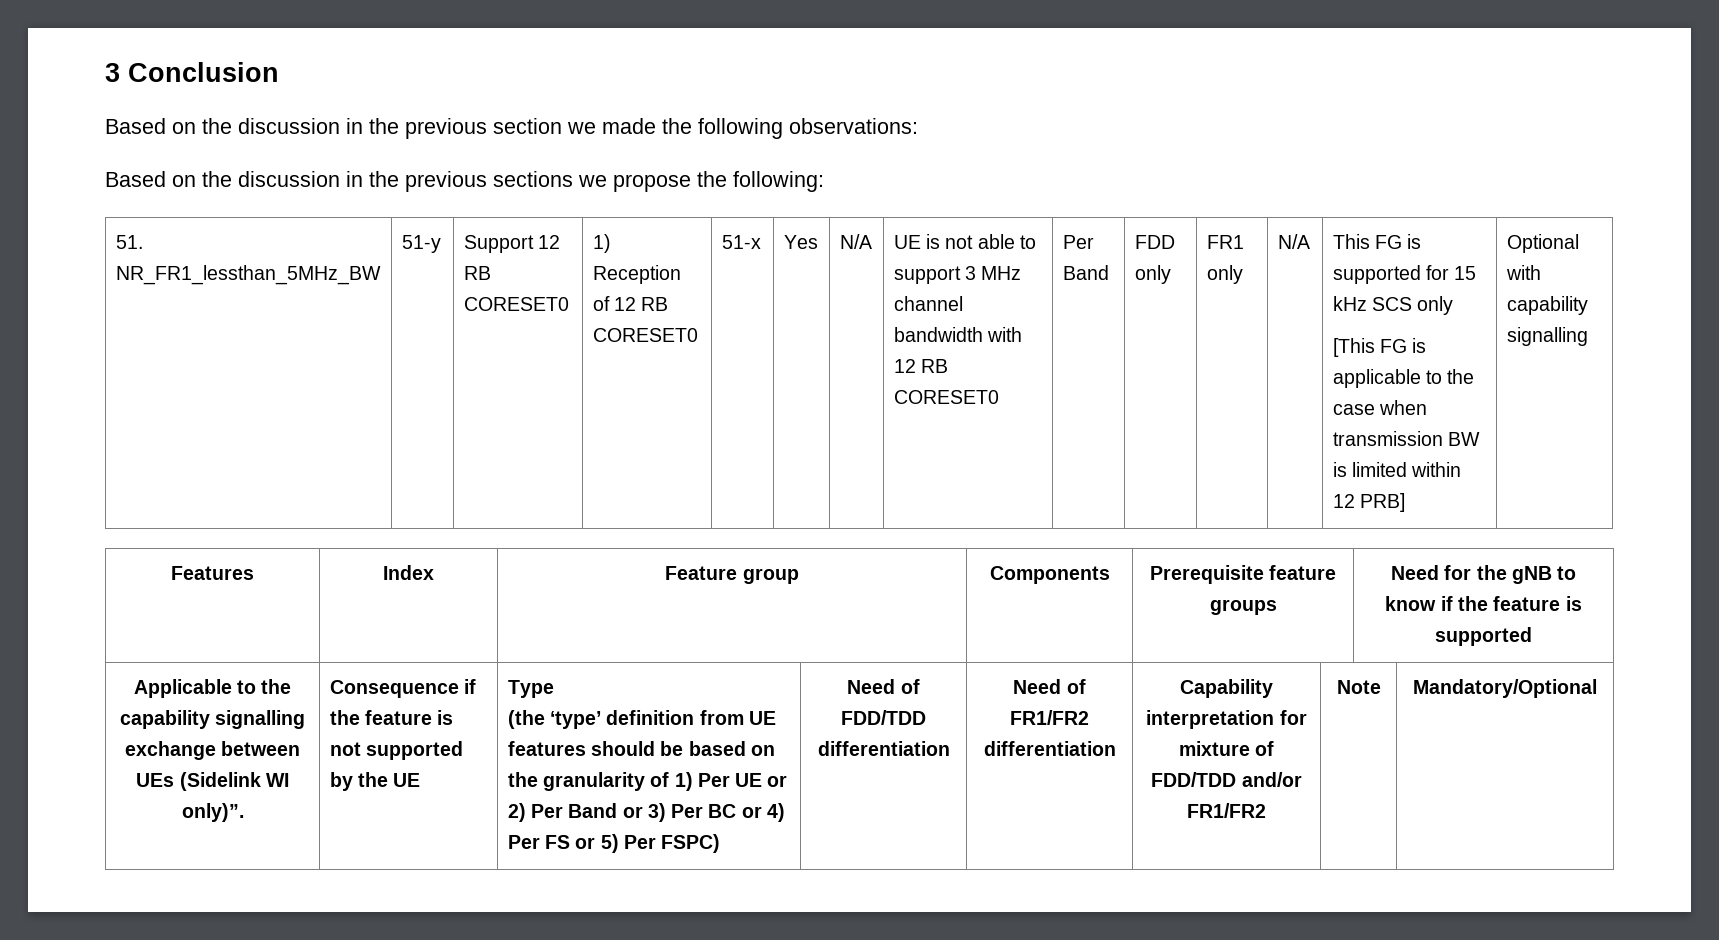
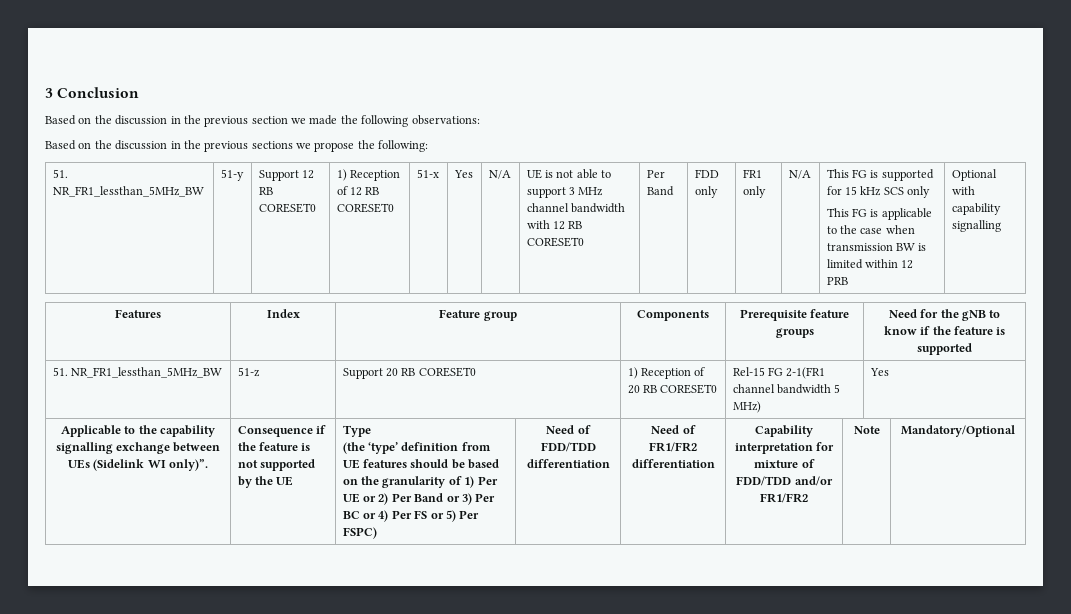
[1332,338,1375,357] [This -> [826,208,849,217] This
[1359,493,1405,512] PRB] -> [826,277,848,285] PRB
(1532, 636) none -> [52,367,222,378] [237,367,260,377] [342,367,476,379] [627,367,706,379] [627,384,718,394] [732,367,826,379] [732,384,841,394] [732,401,761,413] [869,368,889,376] // 51. NR_FR1_lessthan_5MHz_BW | 51-z | Support 20 RB CORESET0 | 1) Reception of 20 RB CORESET0 | Rel-15 FG 2-1(FR1 channel bandwidth 5 MHz) | Yes

